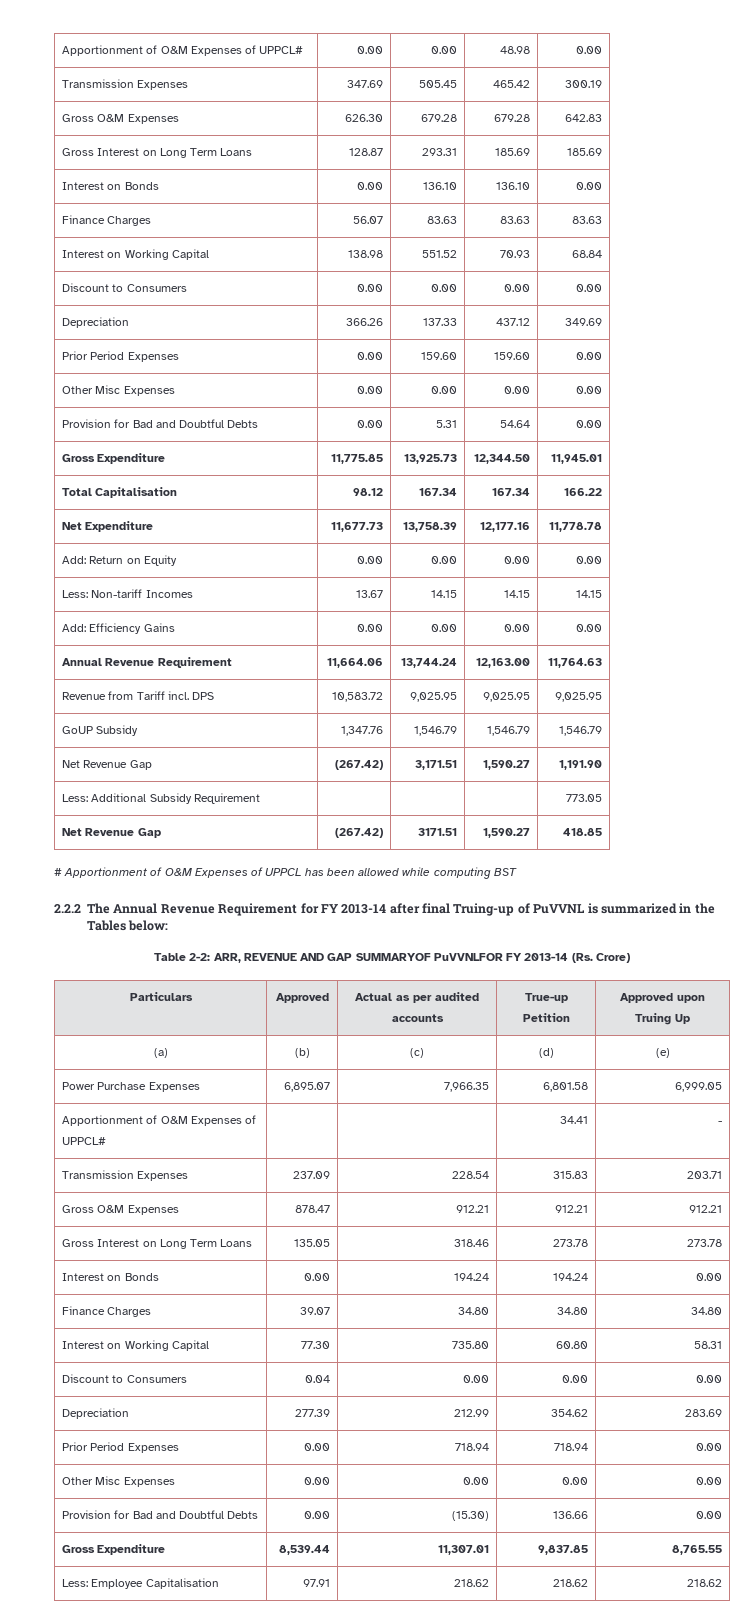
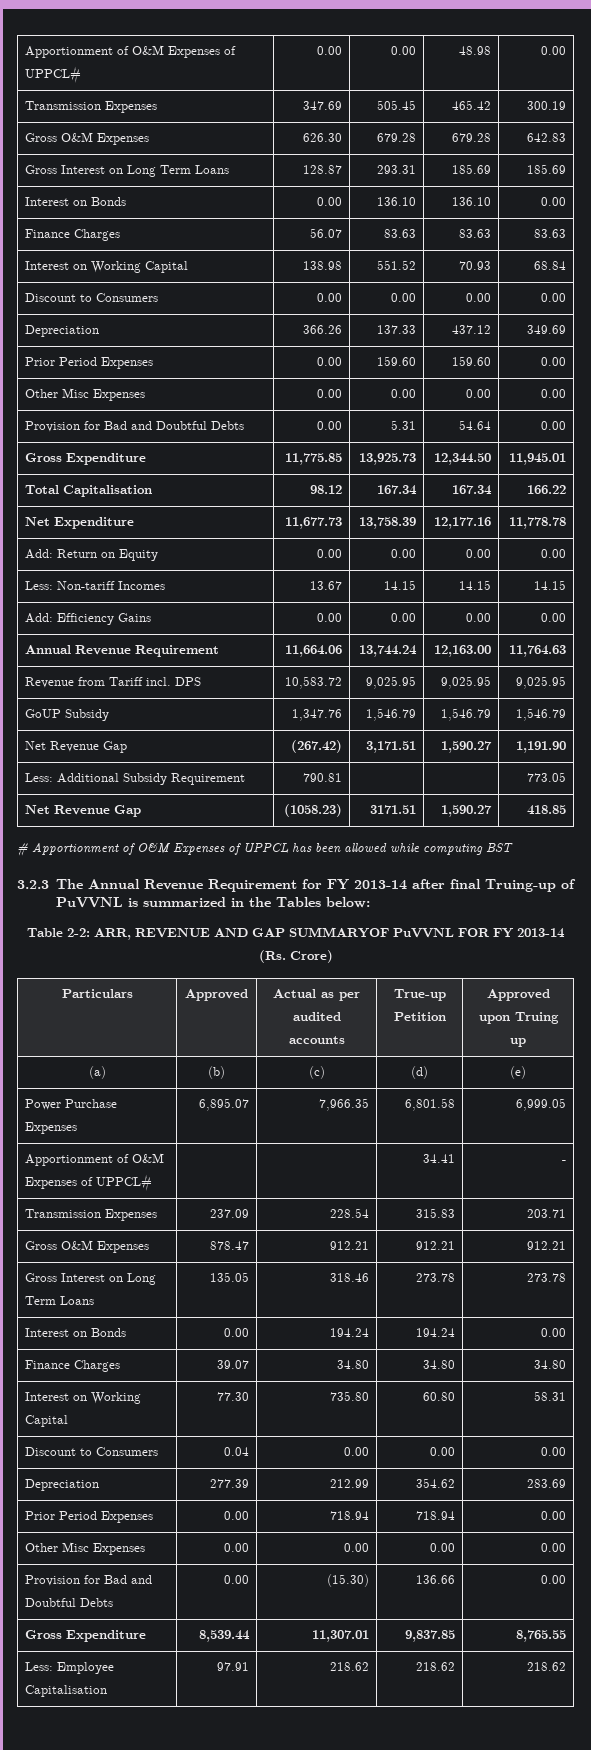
(260, 798) none -> [302,773,342,782] 790.81
[334,828,383,838] (267.42) -> [283,804,342,817] (1058.23)
[54,904,81,913] 2.2.2 -> [17,880,49,889] 3.2.3
[433,953,503,961] PuVVNLFOR -> [393,928,490,938] PuVVNL FOR
[675,1014,690,1024] Up -> [510,1038,526,1047] up

